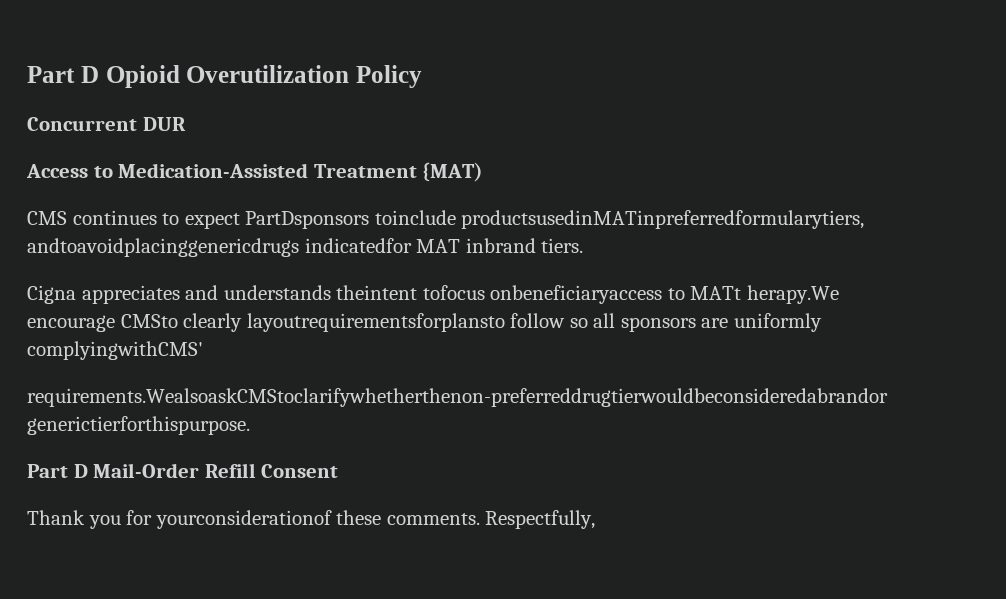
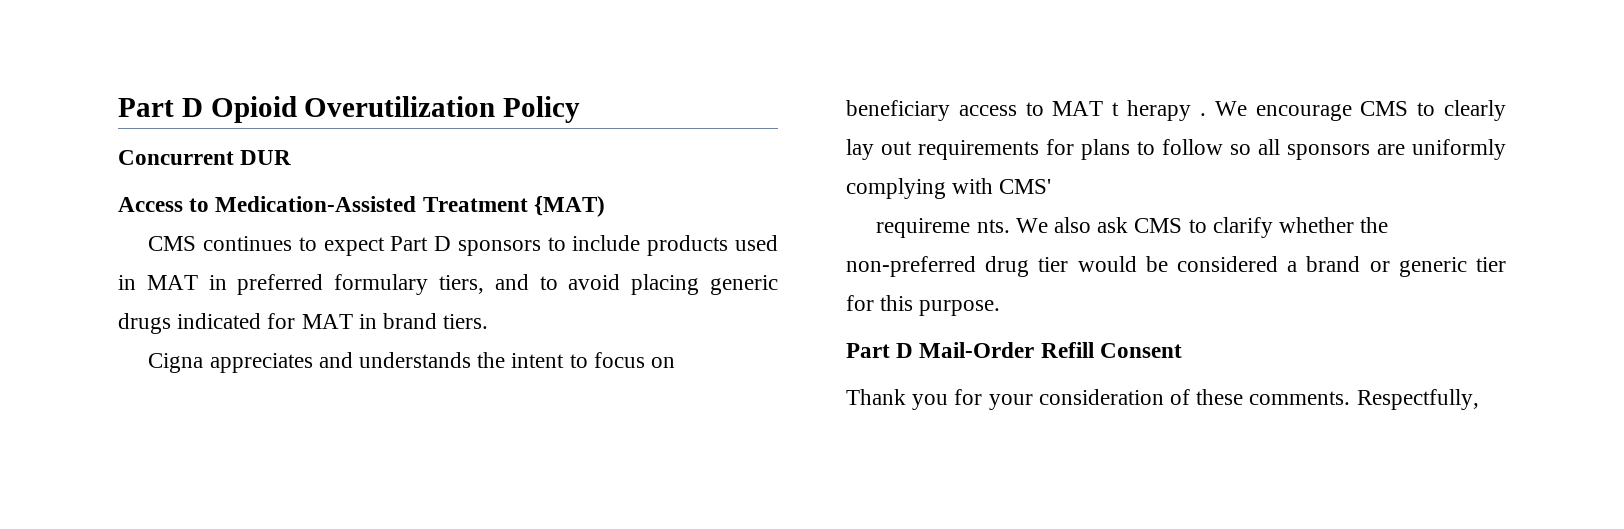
[245,210,865,229] [27,238,536,257] PartDsponsors toinclude productsusedinMATinpreferredformularytiers, andtoavoidplacinggenericdrugs indicatedfor MAT inbrand -> [390,235,778,256] [118,274,778,295] [118,313,438,334] Part D sponsors to include products used in MAT in preferred formulary tiers, and to avoid placing generic drugs indicated for MAT in brand
[336,285,839,304] [27,313,505,332] theintent tofocus onbeneficiaryaccess to MATt herapy.We encourage CMSto clearly layoutrequirementsforplansto -> [477,352,676,368] [846,100,1506,121] [846,139,1155,160] the intent to focus on beneficiary access to MAT t herapy . We encourage CMS to clearly lay out requirements for plans to
[27,341,203,360] [27,388,888,407] [27,416,250,435] complyingwithCMS' // requirements.WealsoaskCMStoclarifywhetherthenon-preferreddrugtierwouldbeconsideredabrandor generictierforthispurpose. -> [846,178,1052,199] [876,217,1389,238] [846,256,1506,277] [846,295,1001,316] complying with CMS' // requireme nts. We also ask CMS to clarify whether the non-preferred drug tier would be considered a brand or generic tier for this purpose.
[155,510,332,529] yourconsiderationof -> [988,389,1191,410] your consideration of

